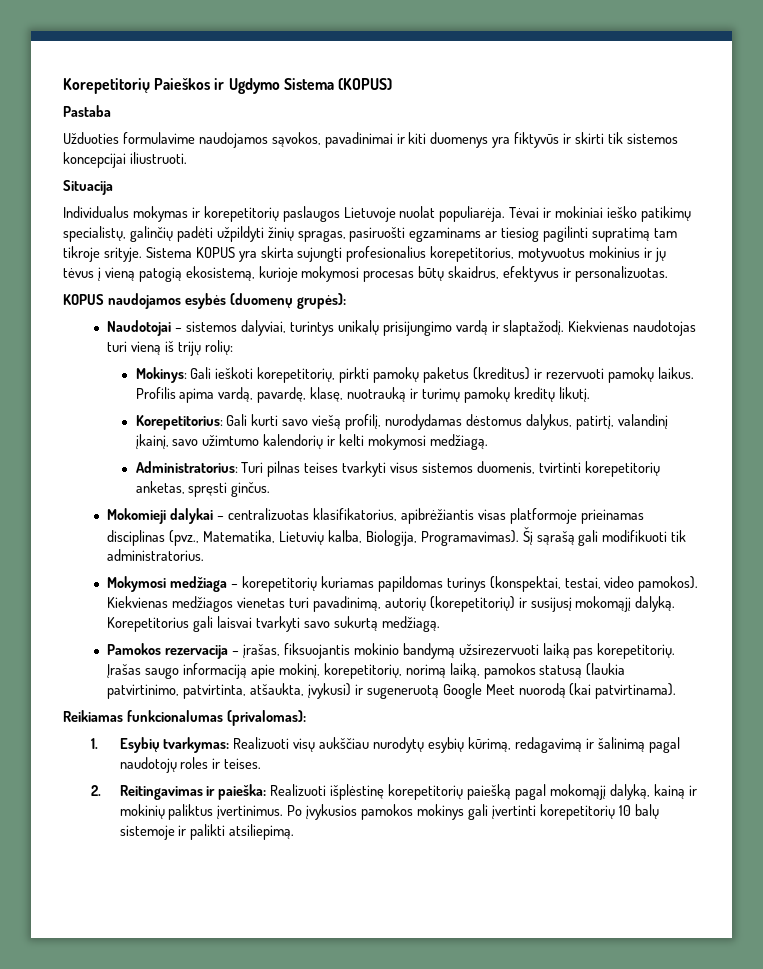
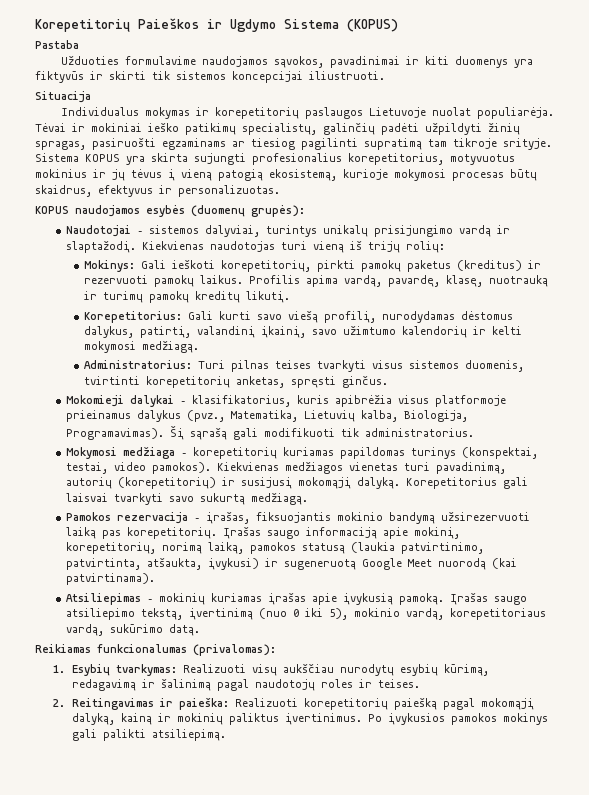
[227,508,644,524] [107,530,166,546] centralizuotas klasifikatorius, apibrėžiantis visas platformoje prieinamas disciplinas -> [192,394,507,407] [66,410,182,422] klasifikatorius, kuris apibrėžia visus platformoje prieinamus dalykus
(677, 691) none -> [66,592,528,605] [66,608,547,620] [66,624,201,636] // Atsiliepimas – mokinių kuriamas įrašas apie įvykusią pamoką. Įrašas saugo atsiliepimo tekstą, įvertinimą (nuo 0 iki 5), mokinio vardą, korepetitoriaus vardą, sukūrimo datą.
[330,784,385,800] išplėstinę -> (298, 702) none
[491,804,659,820] [119,825,187,840] įvertinti korepetitorių 10 balų sistemoje ir -> (97, 735) none

